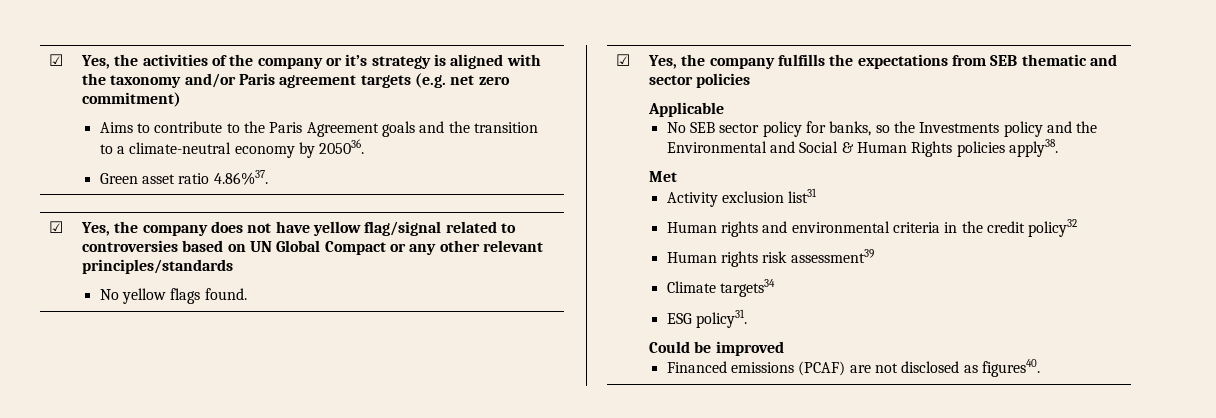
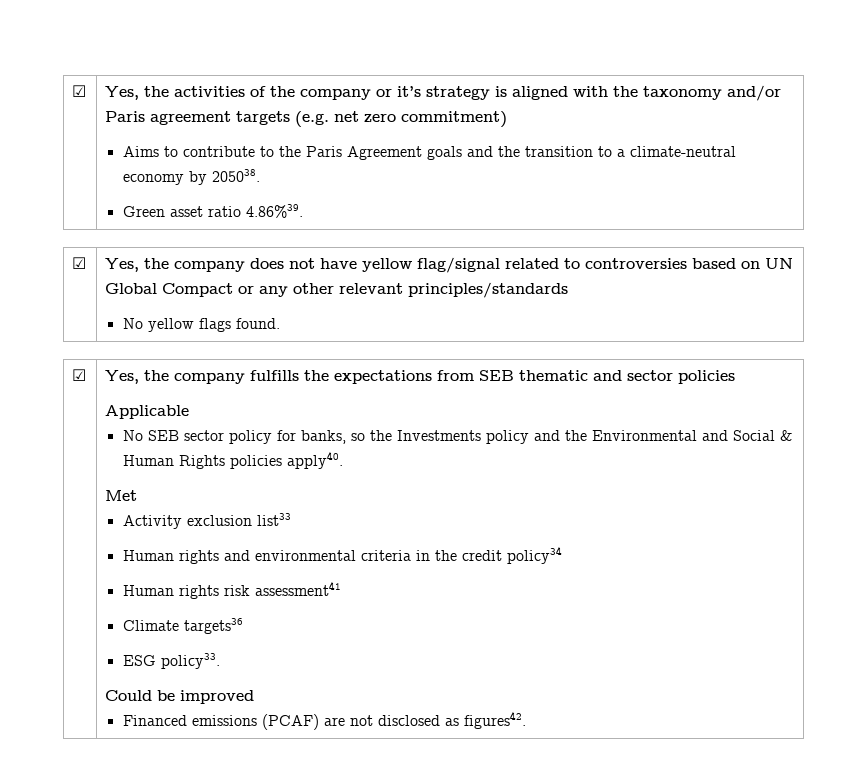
[319,139,365,154] 205036. -> [211,169,260,182] 205038.
[213,170,268,185] 4.86%37. -> [245,204,303,218] 4.86%39.
[1008,139,1058,157] apply38. -> [286,451,343,469] apply40.
[788,188,818,203] list31 -> [256,513,291,526] list33
[1028,219,1078,237] policy32 -> [506,546,562,564] policy34
[790,249,874,263] assessment39 -> [254,581,341,596] assessment41
[719,279,775,297] targets34 -> [183,618,243,634] targets36
[695,309,747,328] policy31. -> [160,653,220,669] policy33.
[981,359,1040,377] figures40. -> [463,711,526,729] figures42.

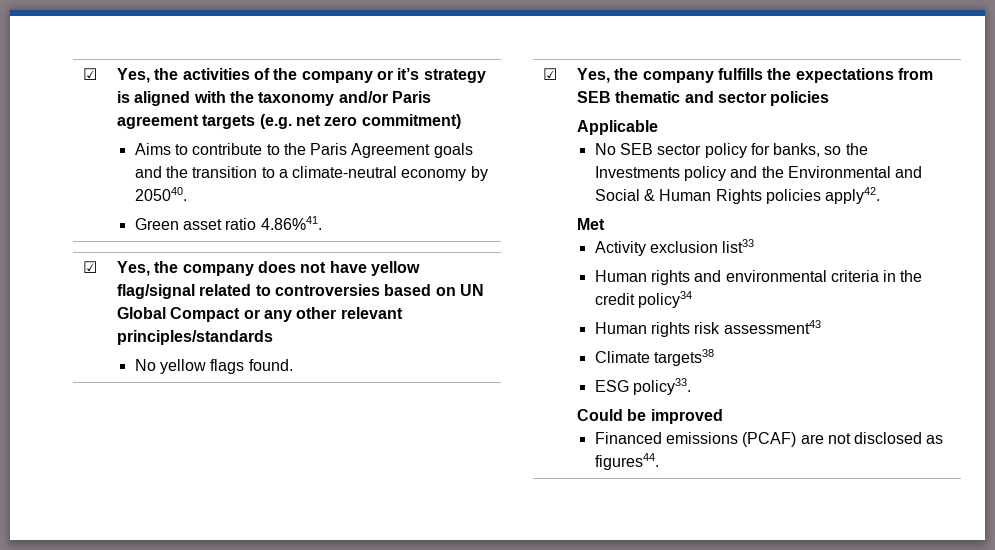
[211,169,260,182] 205038. -> [134,187,187,201] 205040.
[245,204,303,218] 4.86%39. -> [260,216,322,230] 4.86%41.
[286,451,343,469] apply40. -> [825,187,881,204] apply42.
[254,581,341,596] assessment41 -> [723,320,821,334] assessment43
[183,618,243,634] targets36 -> [653,349,714,366] targets38
[463,711,526,729] figures42. -> [594,453,659,470] figures44.

